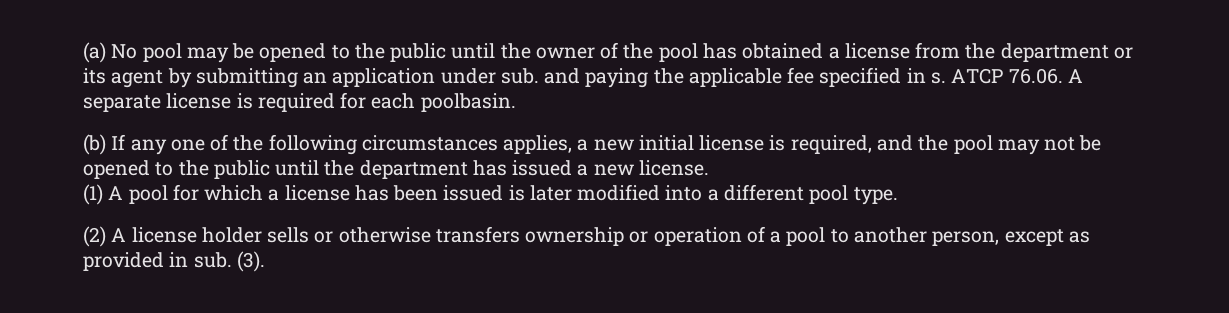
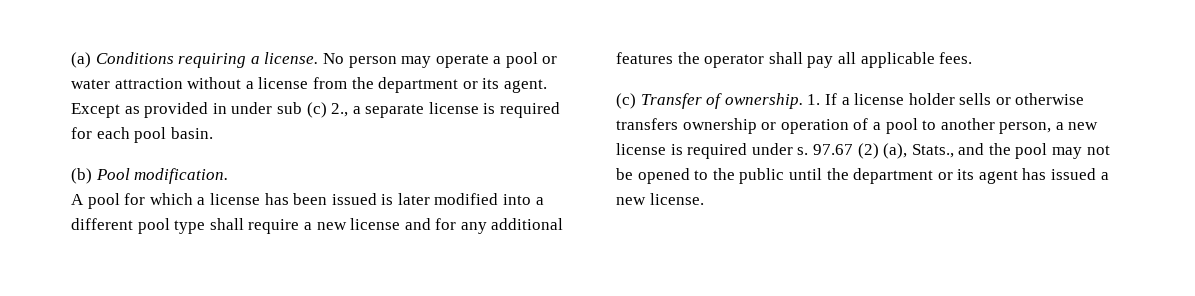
[111,42,824,63] No pool may be opened to the public until the owner of the pool has obtained -> [95,52,558,68] [71,77,242,89] Conditions requiring a license. No person may operate a pool or water attraction without
[111,67,1083,88] agent by submitting an application under sub. and paying the applicable fee specified in s. ATCP 76.06. A -> [503,79,547,93] [71,102,361,118] agent. Except as provided in under sub (c) 2., a
[420,93,516,112] poolbasin. -> [134,127,213,143] pool basin.
[111,134,1102,155] [83,160,709,179] [83,184,103,205] If any one of the following circumstances applies, a new initial license is required, and the pool may not be opened to the public until the department has issued a new license. // (1) -> [95,168,229,184] Pool modification. //
[853,187,898,205] [83,226,127,247] type. // (2) A -> [174,218,564,234] [616,52,973,68] [616,93,850,109] type shall require a new license and for any additional features the operator shall pay all applicable fees. // (c) Transfer of ownership. 1. If a
[1004,229,1090,246] [83,251,265,272] except as provided in sub. (3). -> [1055,122,1099,130] [616,143,1110,159] [616,168,1109,184] [616,193,704,205] a new license is required under s. 97.67 (2) (a), Stats., and the pool may not be opened to the public until the department or its agent has issued a new license.

